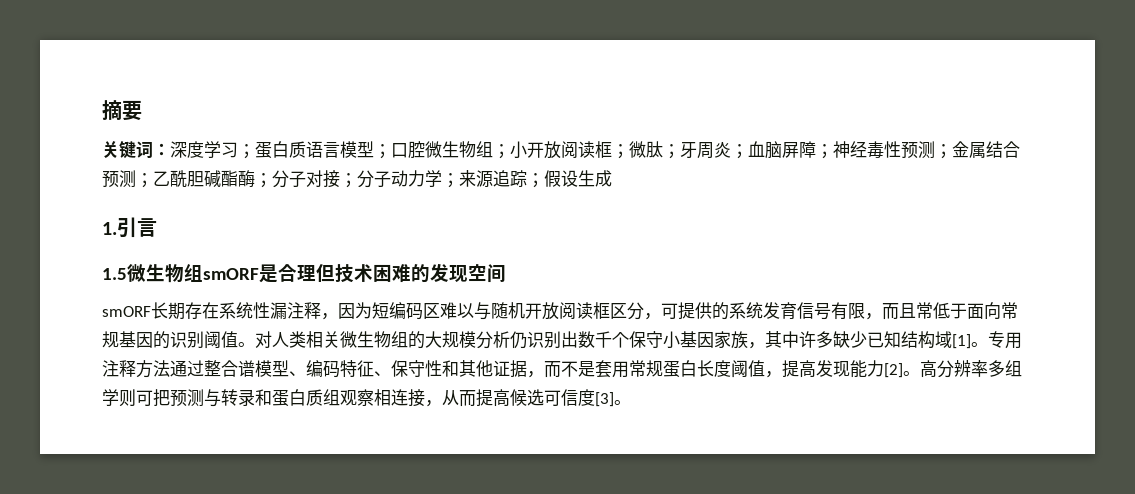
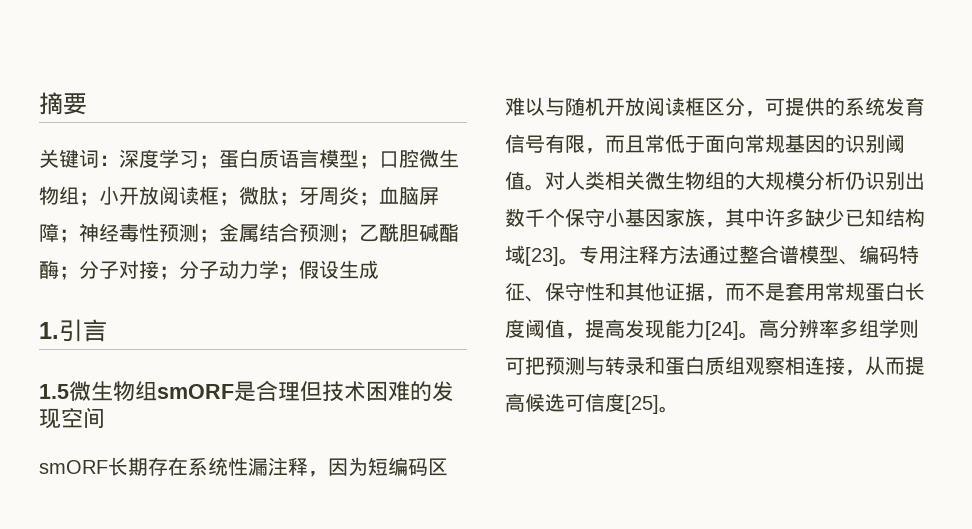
[459,170,544,188] 来源追踪； -> (299, 273) none
[952,334,971,349] [1] -> [525,247,559,266] [23]
[884,363,903,378] [2] -> [705,321,739,340] [24]
[595,392,614,407] [3] -> [625,395,659,414] [25]

